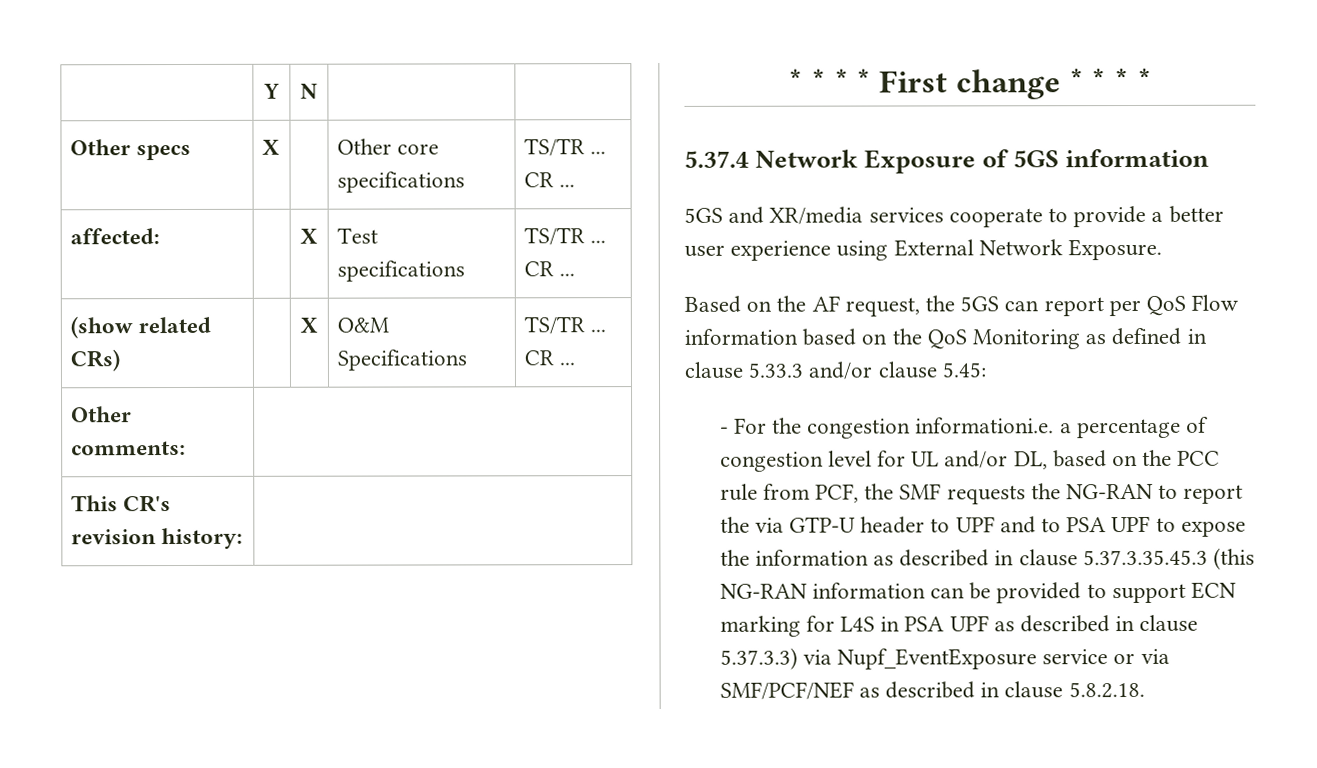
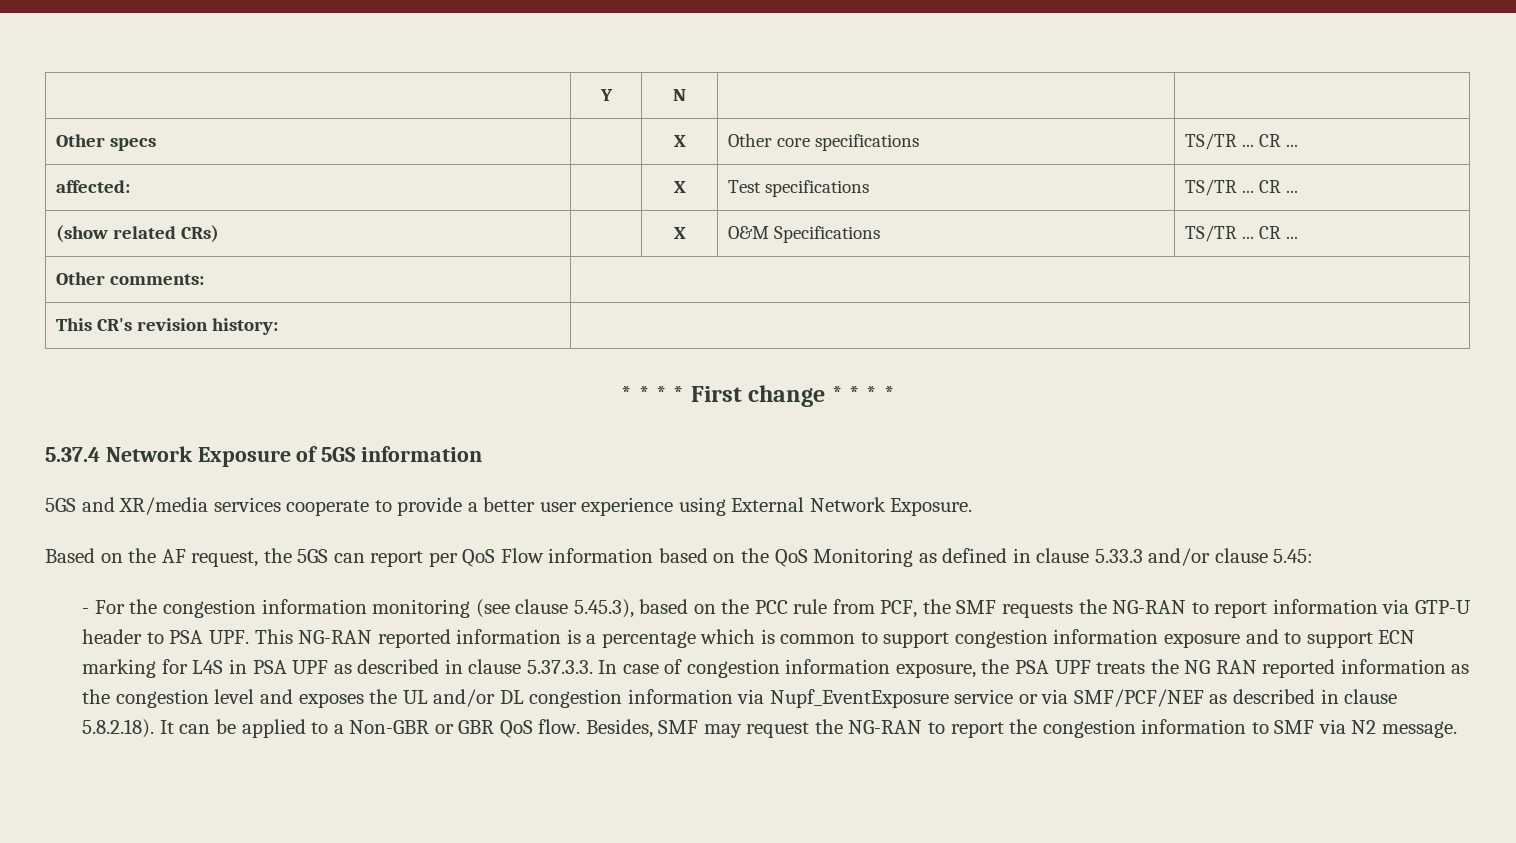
[261,139,280,155] X | | -> [673,135,686,147] | X |
[915,416,1210,439] [719,450,1048,472] informationi.e. a percentage of congestion level for UL and/or DL, -> [261,599,634,618] information monitoring (see clause 5.45.3),
[719,516,750,533] the -> [1272,599,1378,614] information
[955,515,1246,537] [719,547,1256,570] [719,582,1082,604] UPF and to PSA UPF to expose the information as described in clause 5.37.3.35.45.3 (this NG-RAN information can be provided -> [169,629,1279,648] PSA UPF. This NG-RAN reported information is a percentage which is common to support congestion information exposure and
[719,647,798,670] 5.37.3.3) -> [526,659,1470,678] [82,689,733,708] 5.37.3.3. In case of congestion information exposure, the PSA UPF treats the NG RAN reported information as the congestion level and exposes the UL and/or DL congestion information
[1068,681,1145,699] 5.8.2.18. -> [82,719,1457,738] 5.8.2.18). It can be applied to a Non-GBR or GBR QoS flow. Besides, SMF may request the NG-RAN to report the congestion information to SMF via N2 message.

